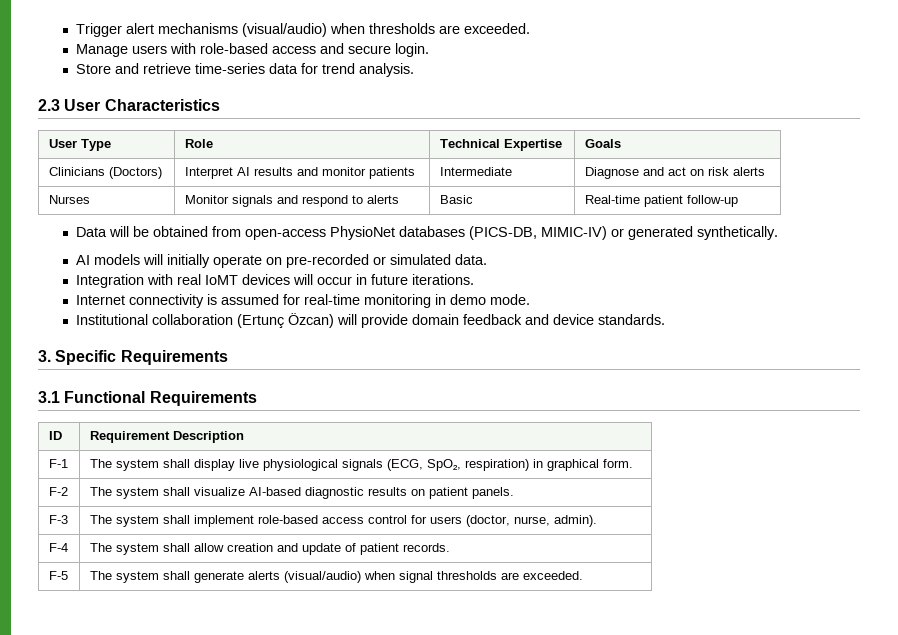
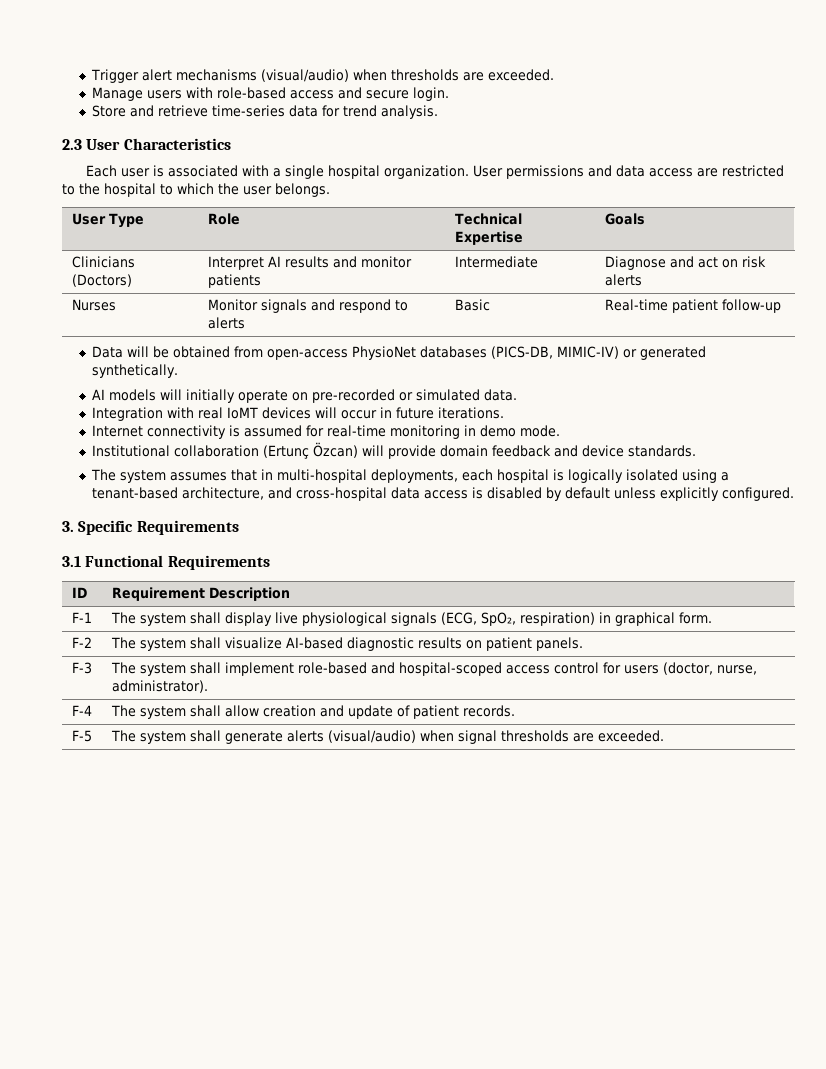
(220, 105) none -> [86,165,785,179] [62,183,330,197] // Each user is associated with a single hospital organization. User permissions and data access are restricted to the hospital to which the user belongs.
(666, 319) none -> [90,469,729,483] [91,487,794,501] // The system assumes that in multi-hospital deployments, each hospital is logically isolated using a tenant-based architecture, and cross-hospital data access is disabled by default unless explicitly configured.
(318, 519) none -> [370,662,502,676] and hospital-scoped
[553,515,597,527] admin). -> [111,680,208,693] administrator).

